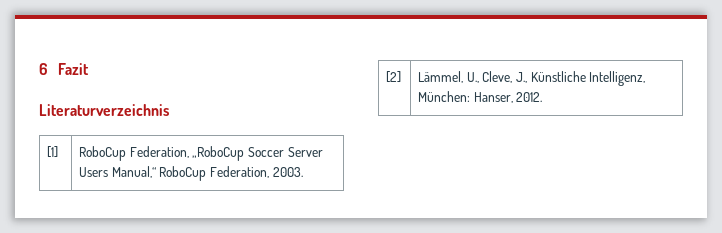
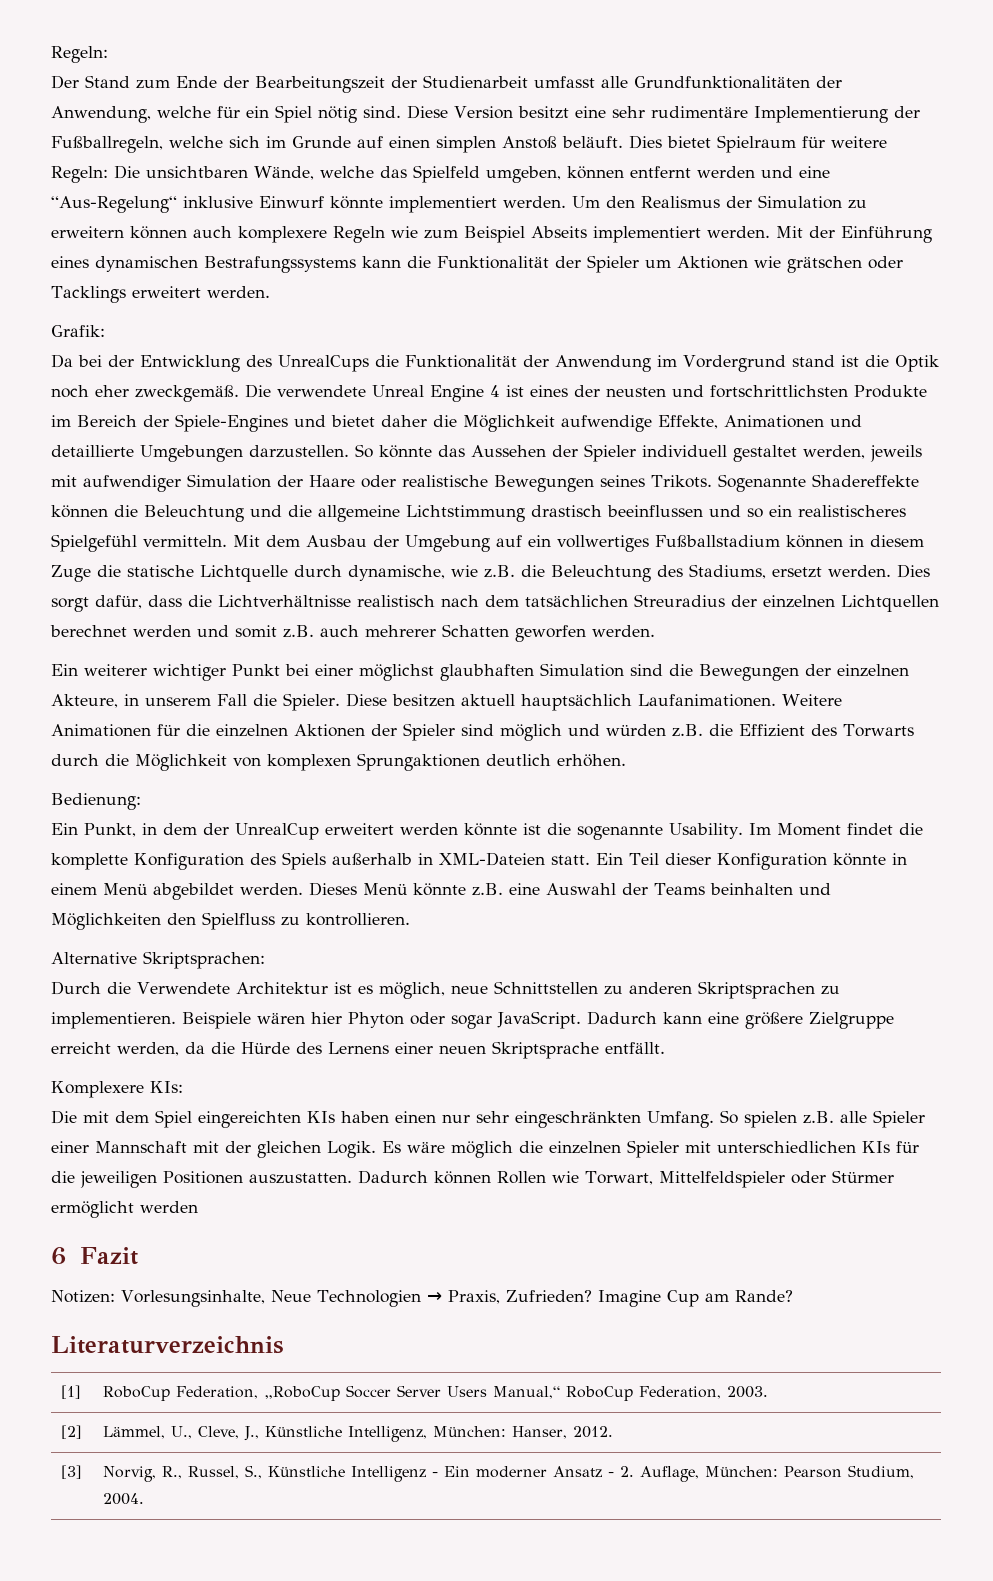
[39,63,90,75] 6 Fazit -> [51,46,108,63] [51,75,842,93] [51,105,920,123] [51,135,887,153] [51,165,830,183] [51,195,867,213] [51,226,932,243] [51,255,903,273] [51,286,270,303] [51,325,105,337] [51,354,939,372] [51,384,927,402] [51,414,862,432] [51,444,922,462] [51,474,919,492] [51,505,906,522] [51,534,924,552] [51,564,930,582] [51,594,939,612] [50,624,655,642] [51,663,909,681] [51,693,842,711] [51,723,914,741] [51,753,626,771] [51,793,141,810] [51,823,923,840] [51,852,907,870] [51,882,831,900] [51,912,410,930] [51,951,265,969] [51,981,840,999] [51,1011,894,1029] [51,1041,665,1059] [51,1081,183,1098] [51,1110,925,1128] [51,1140,919,1158] [51,1170,894,1188] [51,1201,198,1218] [51,1247,139,1265] [51,1290,793,1307] Regeln: // Der Stand zum Ende der Bearbeitungszeit der Studienarbeit umfasst alle Grundfunktionalitäten der Anwendung, welche für ein Spiel nötig sind. Diese Version besitzt eine sehr rudimentäre Implementierung der Fußballregeln, welche sich im Grunde auf einen simplen Anstoß beläuft. Dies bietet Spielraum für weitere Regeln: Die unsichtbaren Wände, welche das Spielfeld umgeben, können entfernt werden und eine “Aus-Regelung“ inklusive Einwurf könnte implementiert werden. Um den Realismus der Simulation zu erweitern können auch komplexere Regeln wie zum Beispiel Abseits implementiert werden. Mit der Einführung eines dynamischen Bestrafungssystems kann die Funktionalität der Spieler um Aktionen wie grätschen oder Tacklings erweitert werden. // Grafik: // Da bei der Entwicklung des UnrealCups die Funktionalität der Anwendung im Vordergrund stand ist die Optik noch eher zweckgemäß. Die verwendete Unreal Engine 4 ist eines der neusten und fortschrittlichsten Produkte im Bereich der Spiele-Engines und bietet daher die Möglichkeit aufwendige Effekte, Animationen und detaillierte Umgebungen darzustellen. So könnte das Aussehen der Spieler individuell gestaltet werden, jeweils mit aufwendiger Simulation der Haare oder realistische Bewegungen seines Trikots. Sogenannte Shadereffekte können die Beleuchtung und die allgemeine Lichtstimmung drastisch beeinflussen und so ein realistischeres Spielgefühl vermitteln. Mit dem Ausbau der Umgebung auf ein vollwertiges Fußballstadium können in diesem Zuge die statische Lichtquelle durch dynamische, wie z.B. die Beleuchtung des Stadiums, ersetzt werden. Dies sorgt dafür, dass die Lichtverhältnisse realistisch nach dem tatsächlichen Streuradius der einzelnen Lichtquellen berechnet werden und somit z.B. auch mehrerer Schatten geworfen werden. // Ein weiterer wichtiger Punkt bei einer möglichst glaubhaften Simulation sind die Bewegungen der einzelnen Akteure, in unserem Fall die Spieler. Diese besitzen aktuell hauptsächlich Laufanimationen. Weitere Animationen für die einzelnen Aktionen der Spieler sind möglich und würden z.B. die Effizient des Torwarts durch die Möglichkeit von komplexen Sprungaktionen deutlich erhöhen. // Bedienung: // Ein Punkt, in dem der UnrealCup erweitert werden könnte ist die sogenannte Usability. Im Moment findet die komplette Konfiguration des Spiels außerhalb in XML-Dateien statt. Ein Teil dieser Konfiguration könnte in einem Menü abgebildet werden. Dieses Menü könnte z.B. eine Auswahl der Teams beinhalten und Möglichkeiten den Spielfluss zu kontrollieren. // Alternative Skriptsprachen: // Durch die Verwendete Architektur ist es möglich, neue Schnittstellen zu anderen Skriptsprachen zu implementieren. Beispiele wären hier Phyton oder sogar JavaScript. Dadurch kann eine größere Zielgruppe erreicht werden, da die Hürde des Lernens einer neuen Skriptsprache entfällt. // Komplexere KIs: // Die mit dem Spiel eingereichten KIs haben einen nur sehr eingeschränkten Umfang. So spielen z.B. alle Spieler einer Mannschaft mit der gleichen Logik. Es wäre möglich die einzelnen Spieler mit unterschiedlichen KIs für die jeweiligen Positionen auszustatten. Dadurch können Rollen wie Torwart, Mittelfeldspieler oder Stürmer ermöglicht werden // 6 Fazit // Notizen: Vorlesungsinhalte, Neue Technologien → Praxis, Zufrieden? Imagine Cup am Rande?
(543, 97) none -> [61,1465,83,1479] [103,1465,915,1482] [103,1493,145,1505] // [3] | Norvig, R., Russel, S., Künstliche Intelligenz - Ein moderner Ansatz - 2. Auflage, München: Pearson Studium, 2004.

